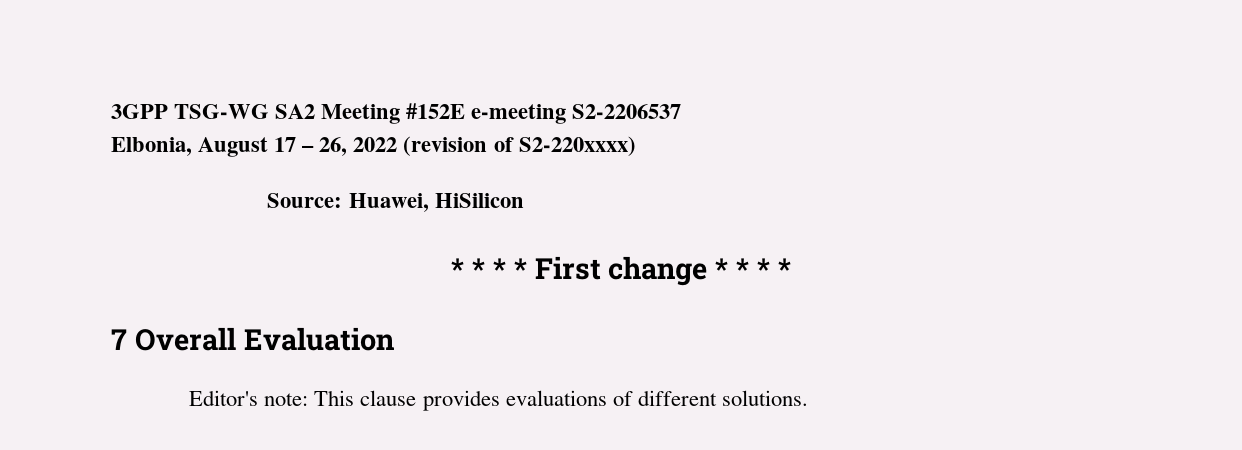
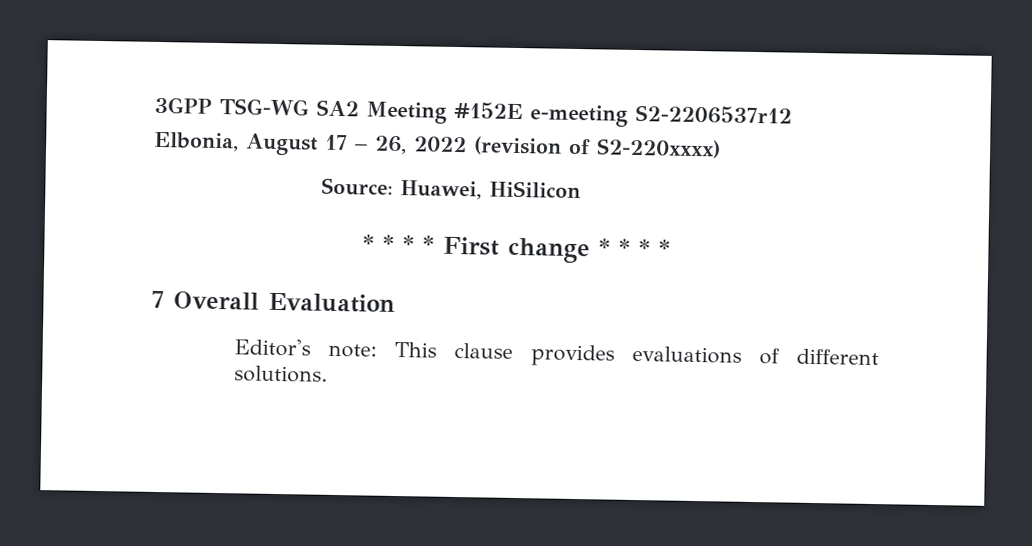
[572,104,682,119] S2-2206537 -> [635,104,792,125] S2-2206537r12

